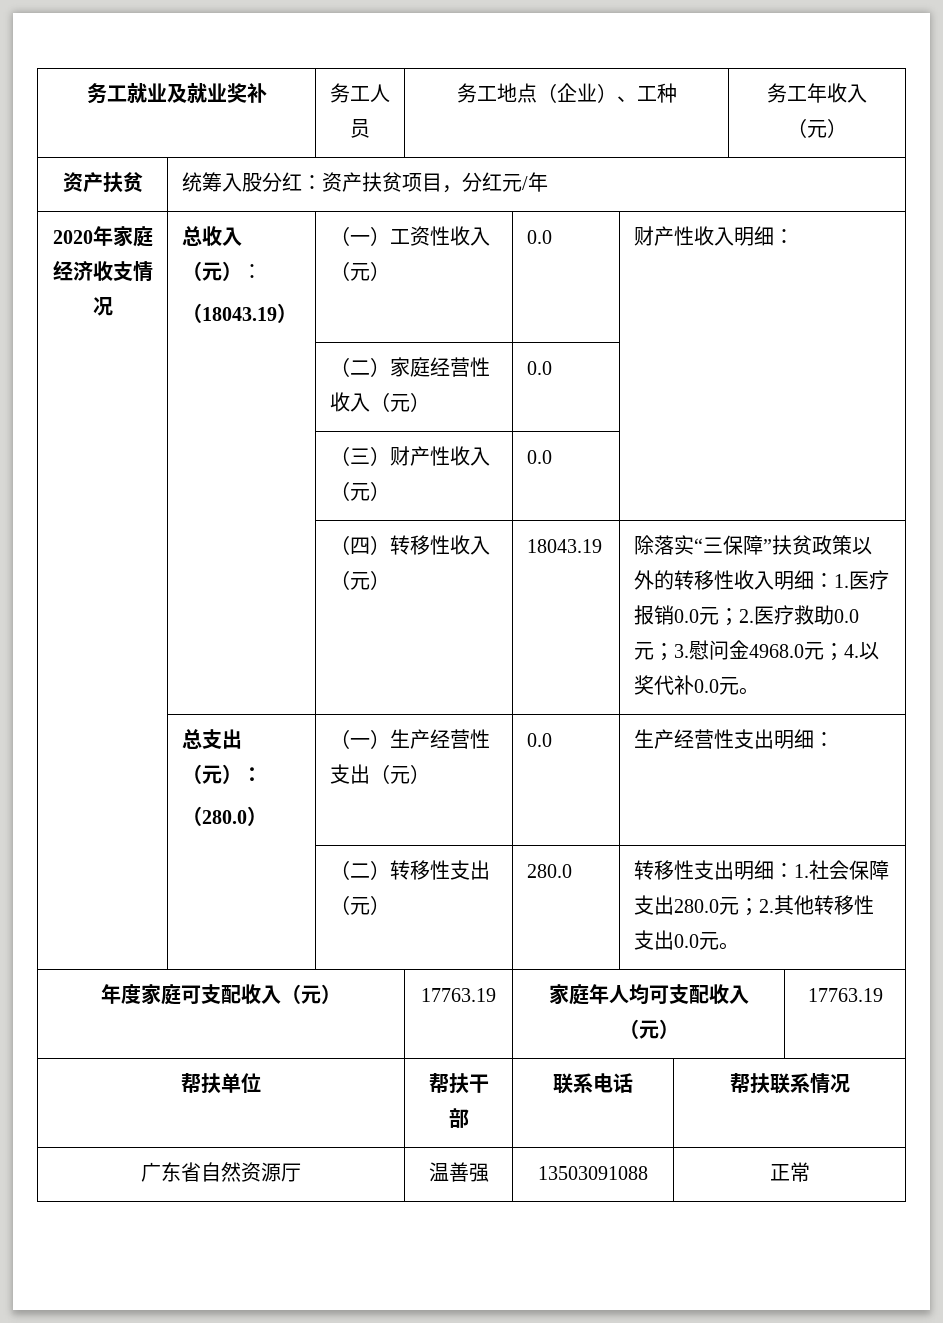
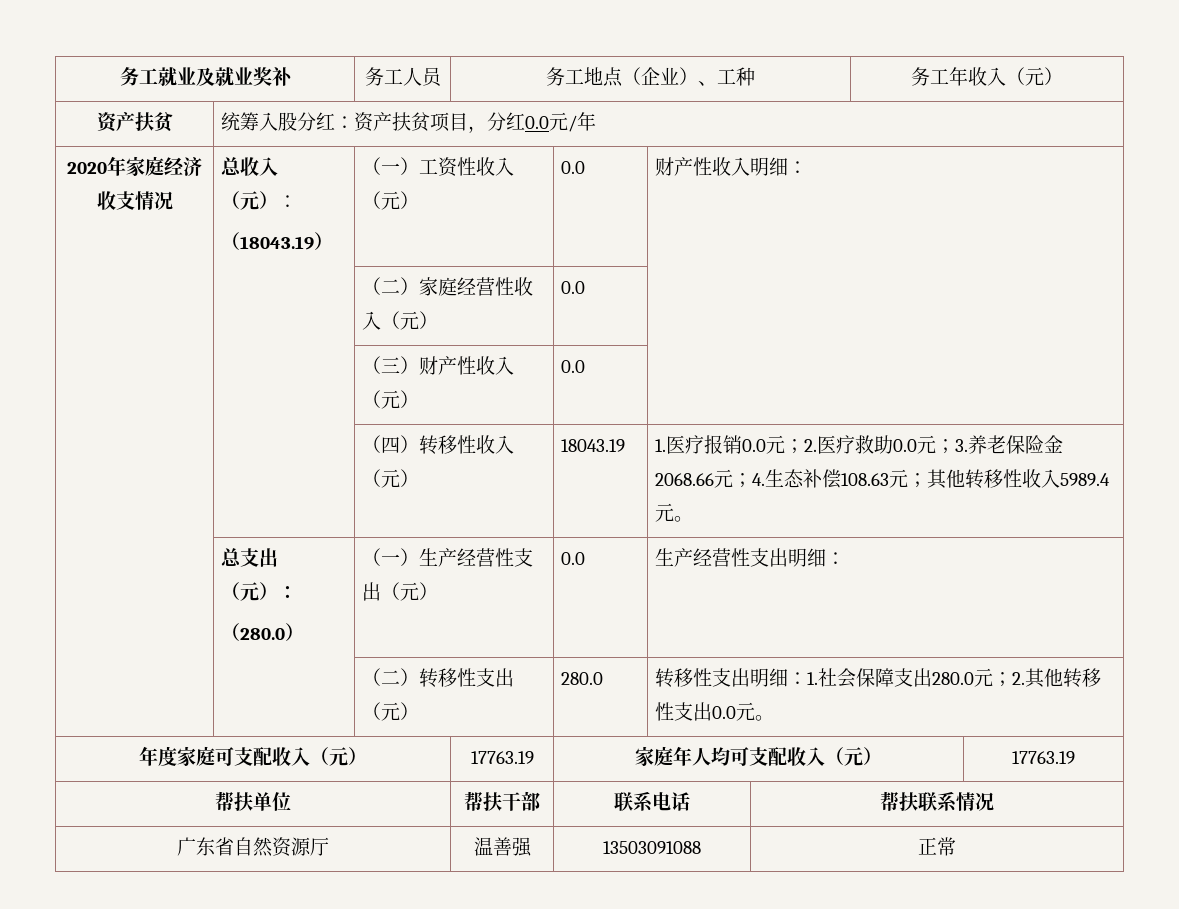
(502, 181) none -> [525,116,550,129] 0.0
[633,535,872,555] [633,570,834,590] 除落实“三保障”扶贫政策以外的转移性收入明细： -> (626, 445) none
[688,640,879,661] [633,675,719,695] 慰问金4968.0元；4.以奖代补0.0 -> [968,435,1064,454] [655,469,1111,489] 养老保险金2068.66元；4.生态补偿108.63元；其他转移性收入5989.4

